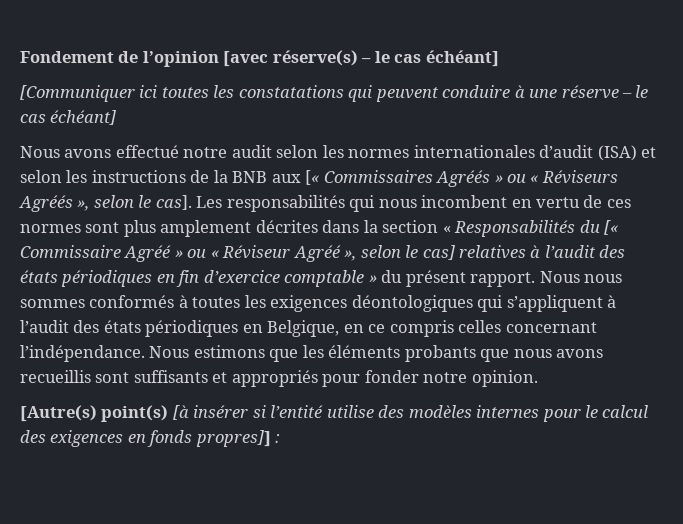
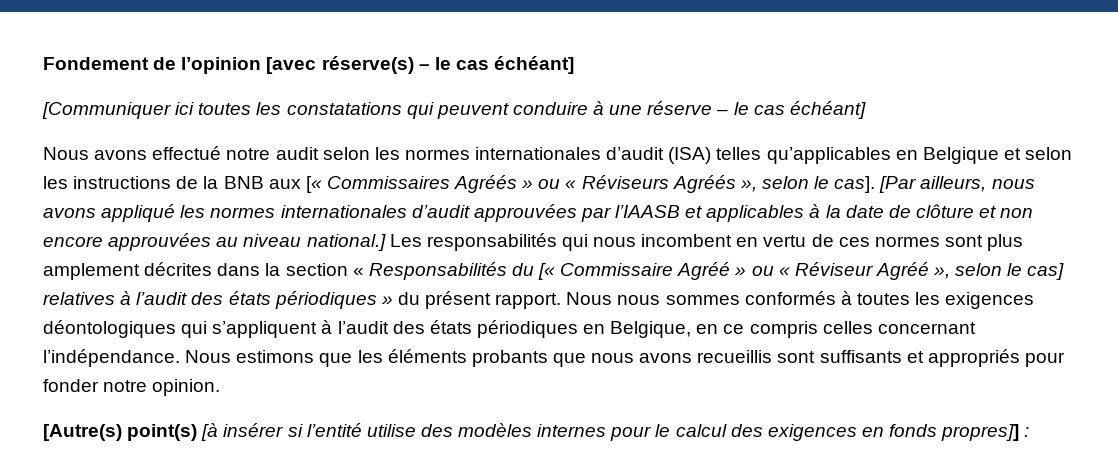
(637, 153) none -> [716,147,999,164] telles qu’applicables en Belgique
(192, 202) none -> [879,176,1035,193] [43,204,1034,222] [43,233,386,251] [Par ailleurs, nous avons appliqué les normes internationales d’audit approuvées par l’IAASB et applicables à la date de clôture et non encore approuvées au niveau national.]
[156,270,365,287] en fin d’exercice comptable -> (377, 300) none

